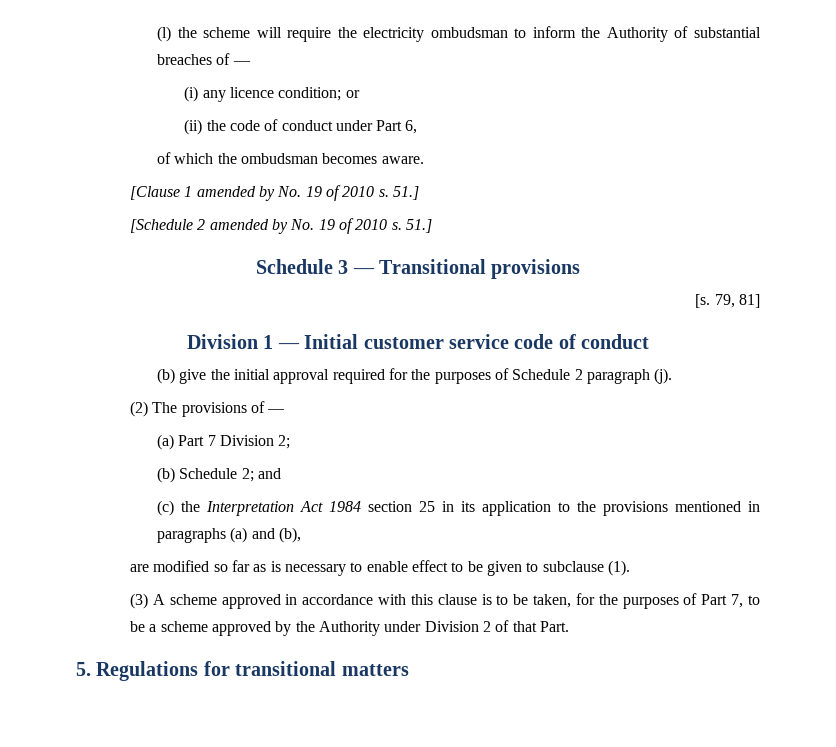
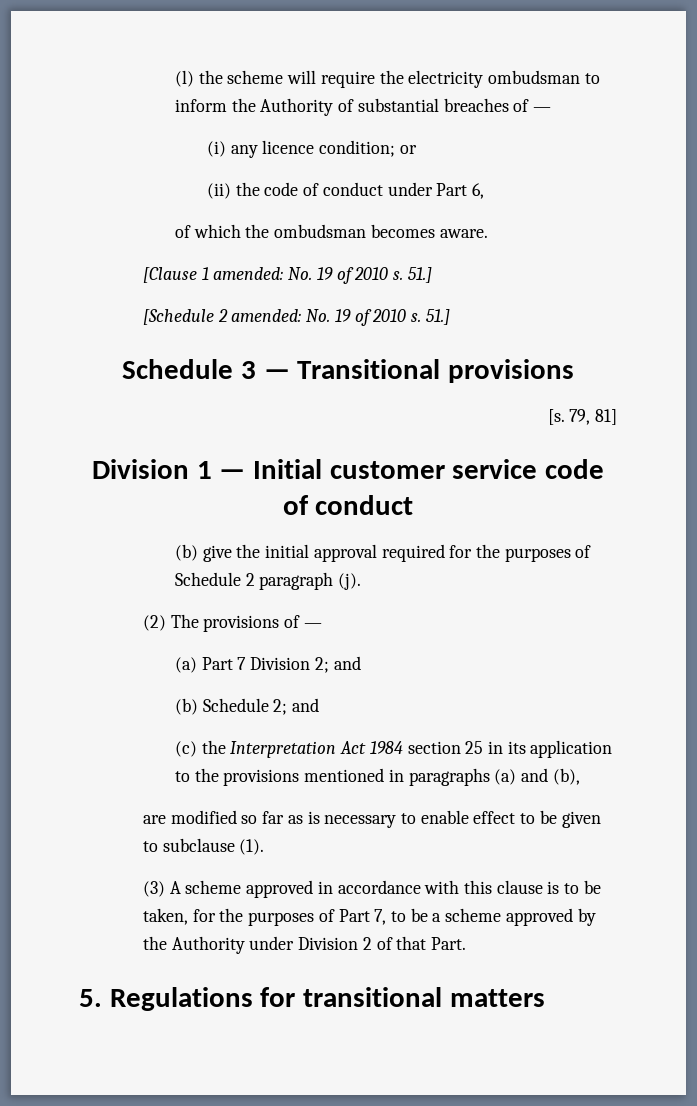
[196,186,276,201] amended by -> [213,267,284,280] amended:
[209,219,289,234] amended by -> [231,309,302,322] amended:
(291, 442) none -> [333,656,361,670] and

